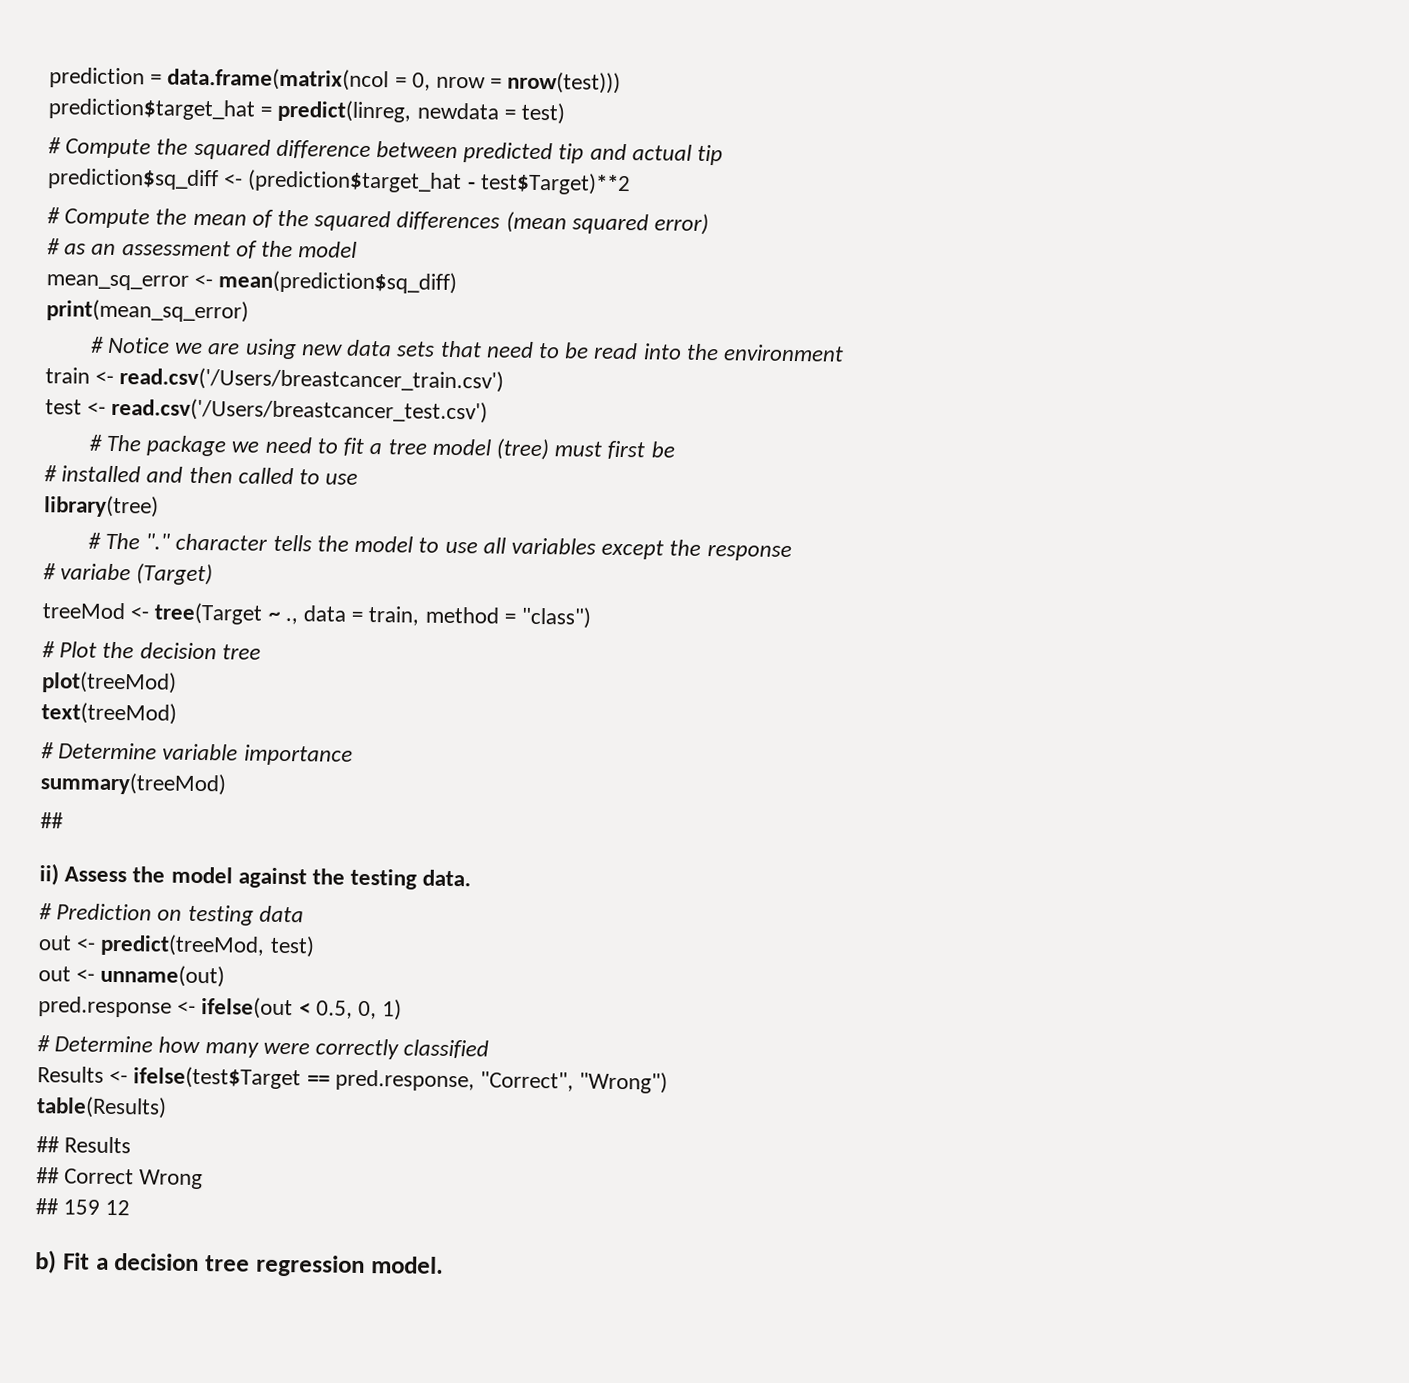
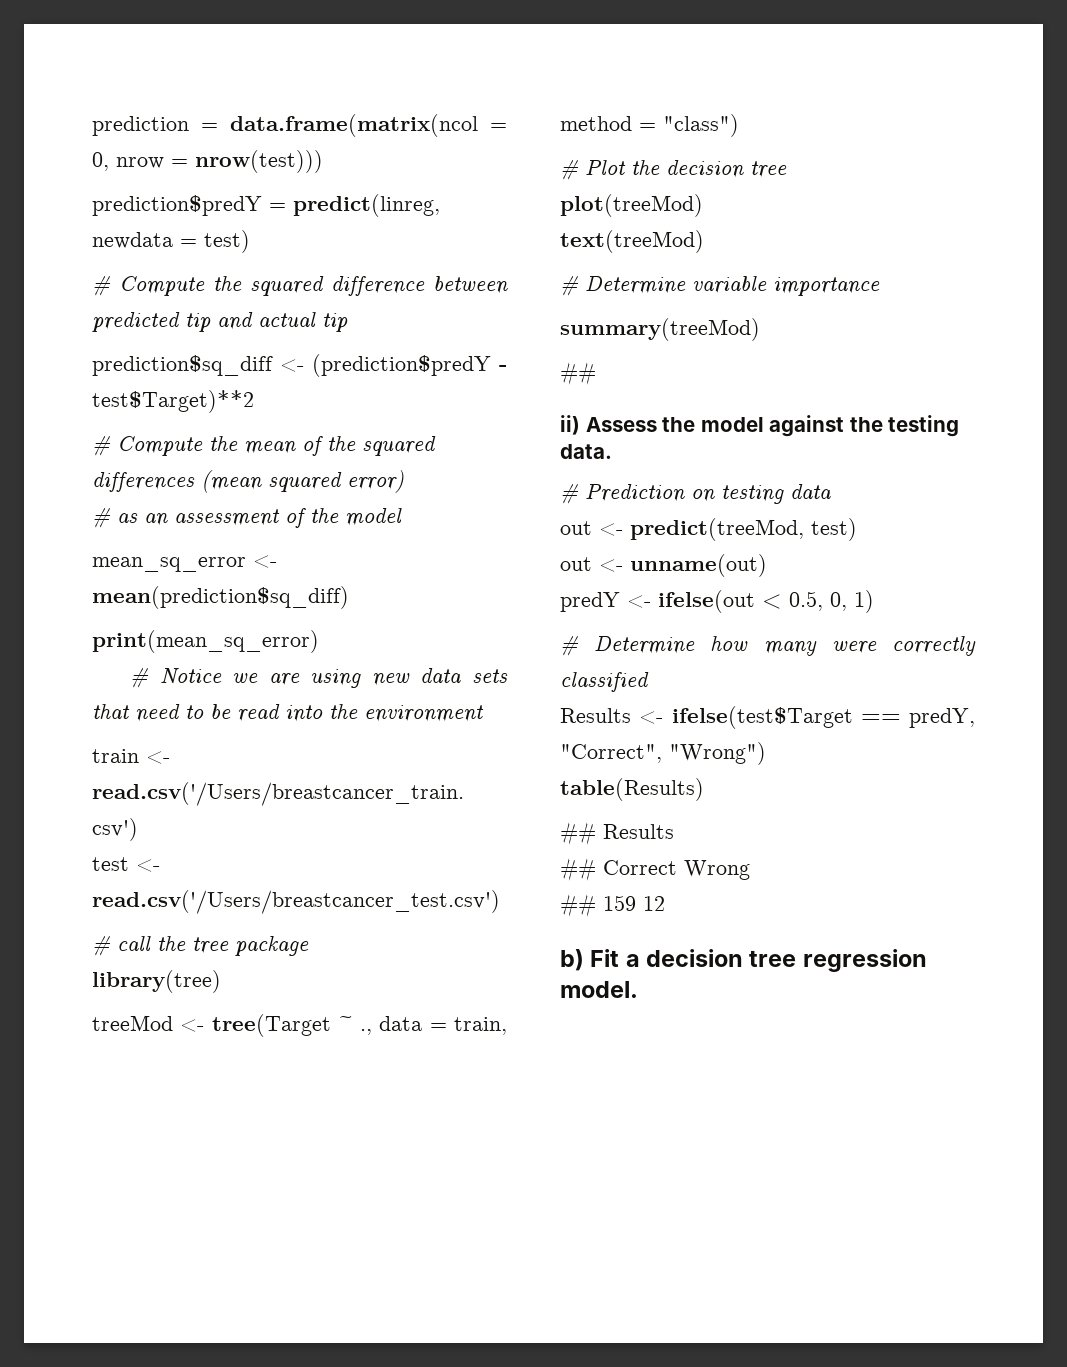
[48,98,255,121] prediction$target_hat -> [92,195,262,216] prediction$predY
[247,169,463,194] (prediction$target_hat -> [312,354,491,377] (prediction$predY
[106,434,675,461] [44,465,359,485] [44,495,159,518] [87,532,792,562] [43,563,214,586] The package we need to fit a tree model (tree) must first be // # installed and then called to use // library(tree) // # The "." character tells the model to use all variables except the response // # variabe (Target) -> [117,936,309,956] [92,970,221,993] call the tree package // library(tree)
[38,996,172,1018] pred.response -> [560,592,620,612] predY
[334,1069,475,1092] pred.response, -> [909,708,975,728] predY,

